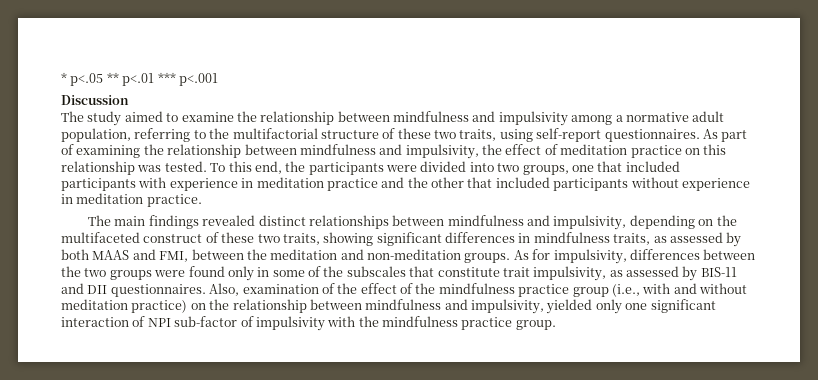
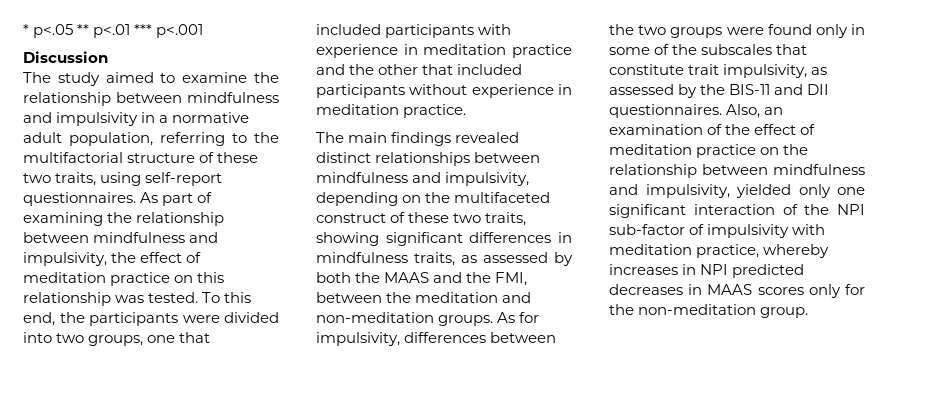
[571,115,613,125] among -> [141,112,156,123] in
(89, 254) none -> [355,272,381,283] the
(156, 254) none -> [466,272,492,283] the
(698, 273) none -> [700,84,726,95] the
(240, 289) none -> [764,107,784,115] an
[415,283,747,297] [61,299,188,313] the mindfulness practice group (i.e., with and without meditation practice) -> [609,144,757,158] meditation practice
(146, 321) none -> [804,204,830,215] the
[358,316,513,330] the mindfulness practice -> [609,244,830,258] [609,264,805,278] [609,284,865,298] [609,304,757,315] meditation practice, whereby increases in NPI predicted decreases in MAAS scores only for the non-meditation

